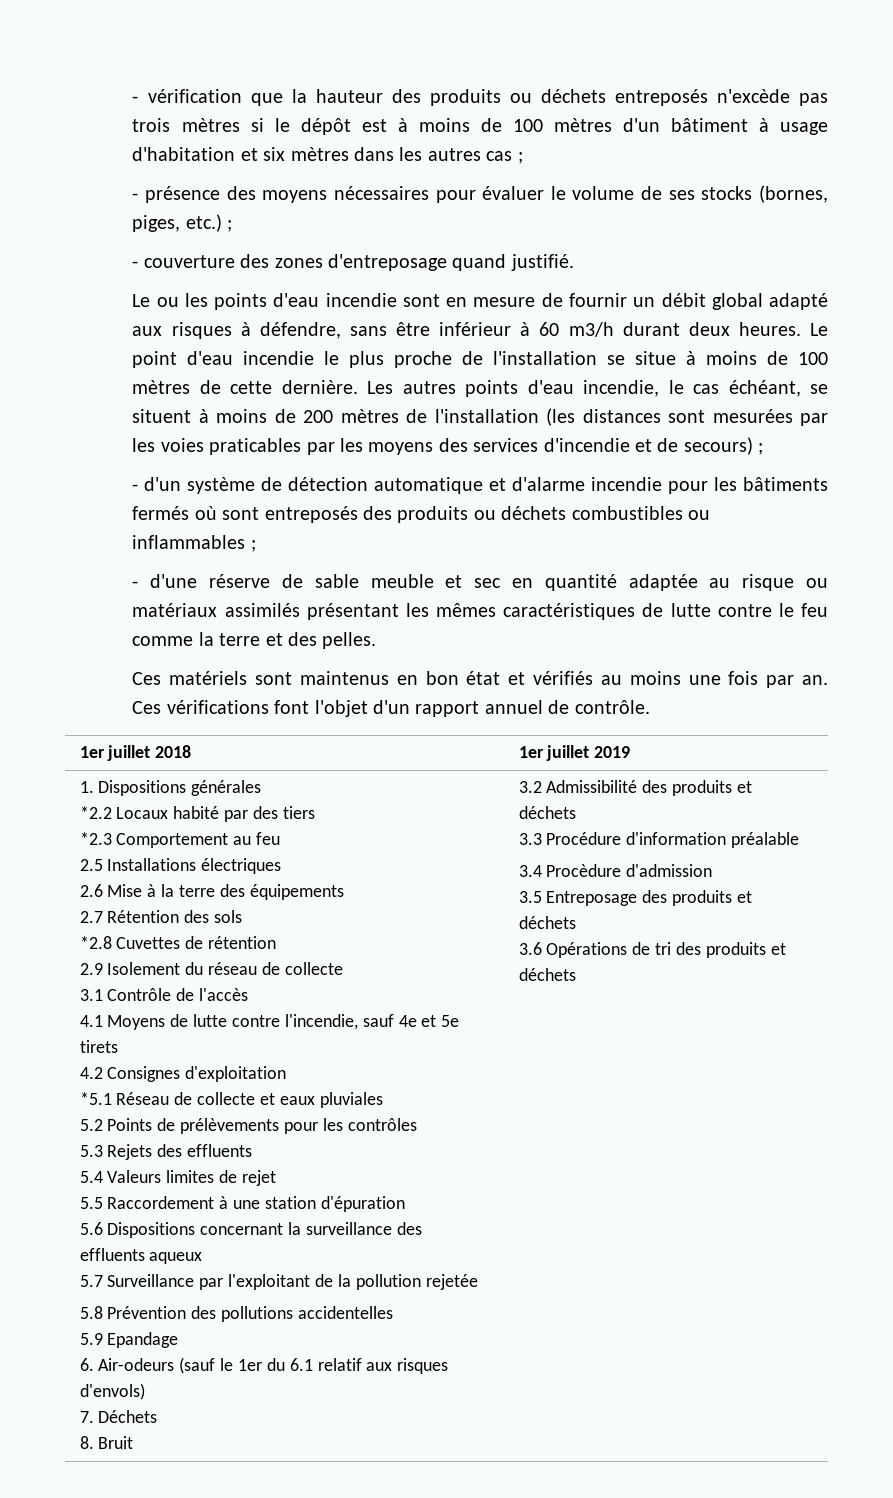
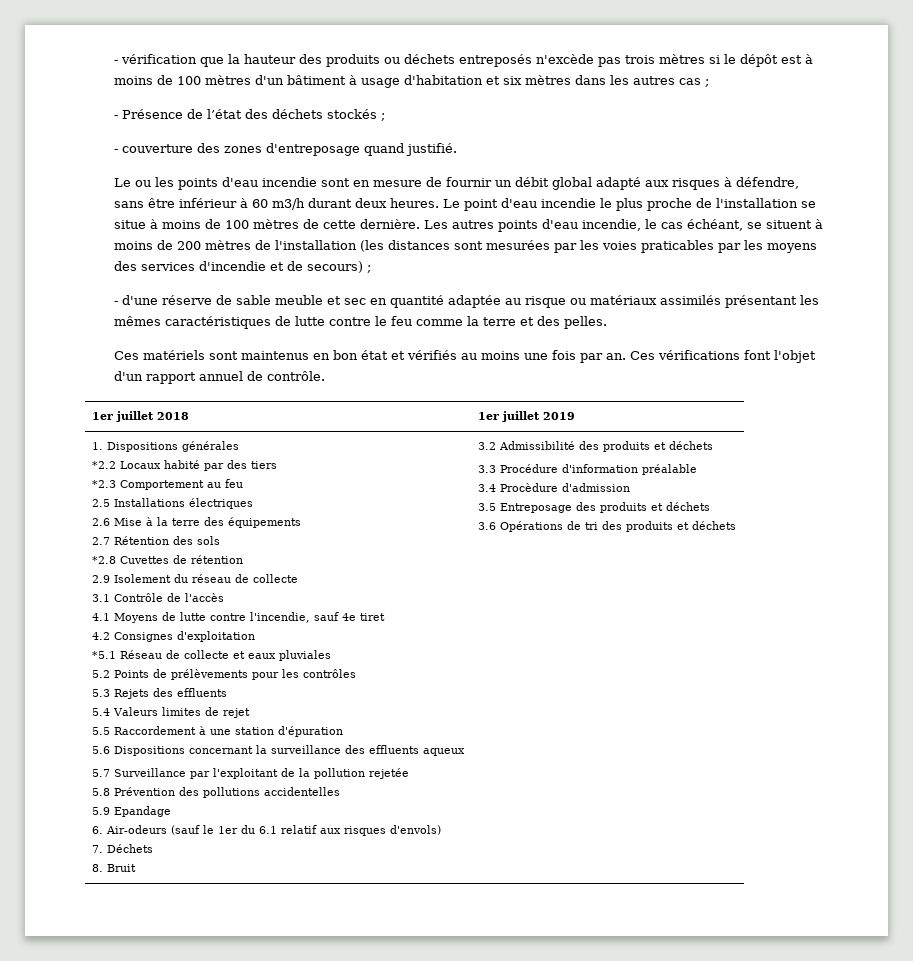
[145,185,828,203] [132,214,222,232] présence des moyens nécessaires pour évaluer le volume de ses stocks (bornes, piges, etc.) -> [122,109,378,119] Présence de l’état des déchets stockés
[132,477,829,494] [132,506,711,523] [132,535,256,552] // - d'un système de détection automatique et d'alarme incendie pour les bâtiments fermés où sont entreposés des produits ou déchets combustibles ou inflammables ; -> (372, 269) none
[421,1015,460,1027] [79,1040,118,1053] et 5e tirets -> [360,613,386,621] tiret

